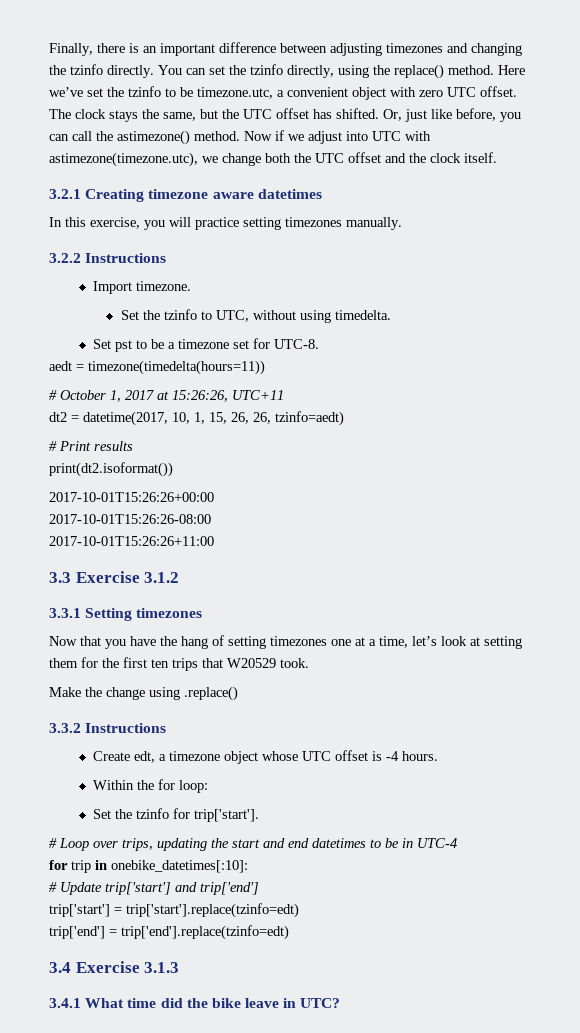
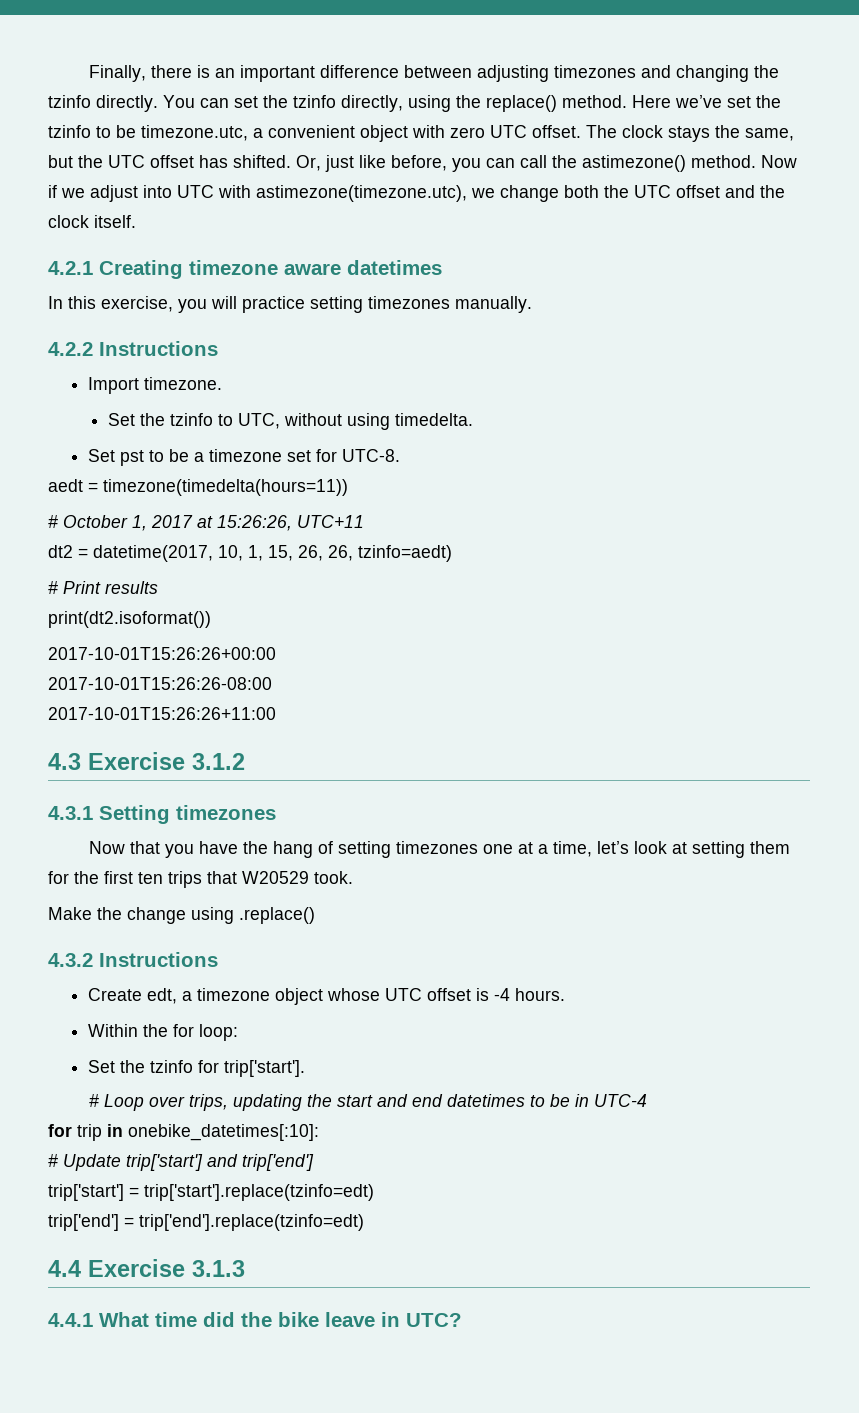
[49,189,81,199] 3.2.1 -> [48,261,93,275] 4.2.1
[49,253,81,263] 3.2.2 -> [48,342,93,356] 4.2.2
[49,572,71,583] 3.3 -> [48,753,81,770] 4.3
[49,608,81,618] 3.3.1 -> [48,806,93,820] 4.3.1
[49,723,81,733] 3.3.2 -> [48,953,93,967] 4.3.2
[49,962,71,973] 3.4 -> [48,1260,81,1277] 4.4
[49,998,81,1008] 3.4.1 -> [48,1313,93,1327] 4.4.1

